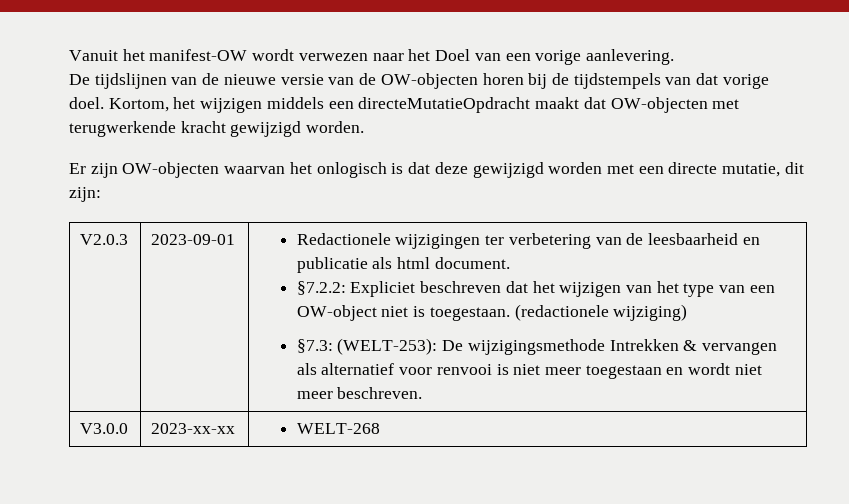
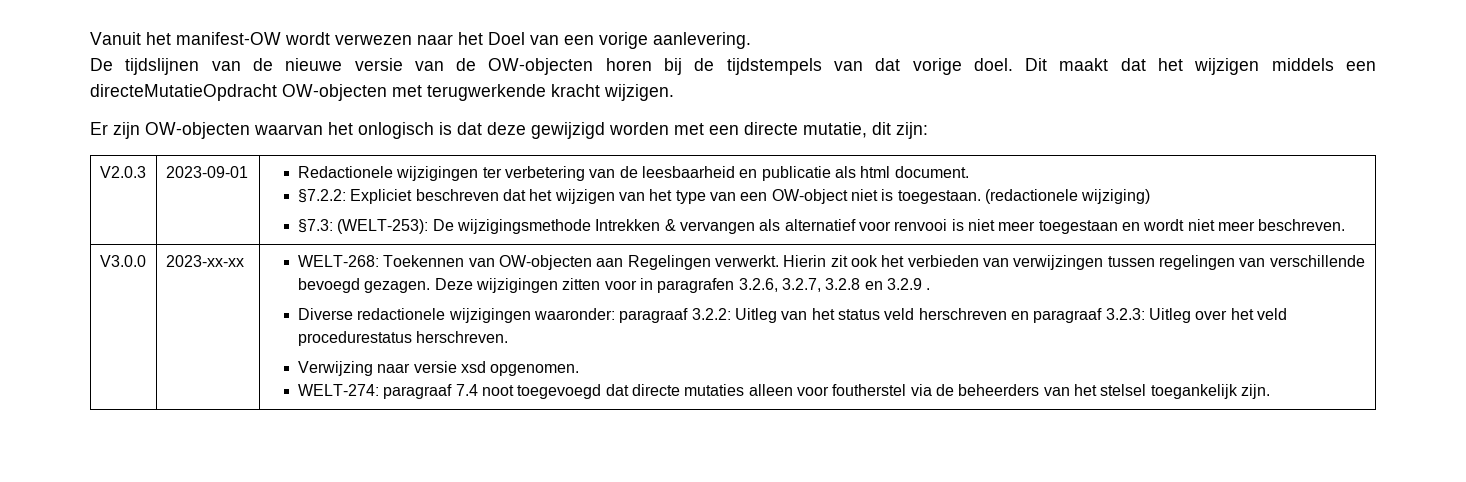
[108,98,169,112] Kortom, -> [1025,58,1146,71] Dit maakt dat
[535,97,606,109] maakt dat -> (277, 92) none
[230,121,365,137] gewijzigd worden. -> [604,84,674,101] wijzigen.
[296,423,380,434] WELT-268 -> [298,255,1365,270] [298,278,931,293] [298,308,1287,323] [298,331,509,346] [298,361,580,376] [298,384,1270,399] WELT-268: Toekennen van OW-objecten aan Regelingen verwerkt. Hierin zit ook het verbieden van verwijzingen tussen regelingen van verschillende bevoegd gezagen. Deze wijzigingen zitten voor in paragrafen 3.2.6, 3.2.7, 3.2.8 en 3.2.9 . // Diverse redactionele wijzigingen waaronder: paragraaf 3.2.2: Uitleg van het status veld herschreven en paragraaf 3.2.3: Uitleg over het veld procedurestatus herschreven. // Verwijzing naar versie xsd opgenomen. // WELT-274: paragraaf 7.4 noot toegevoegd dat directe mutaties alleen voor foutherstel via de beheerders van het stelsel toegankelijk zijn.

